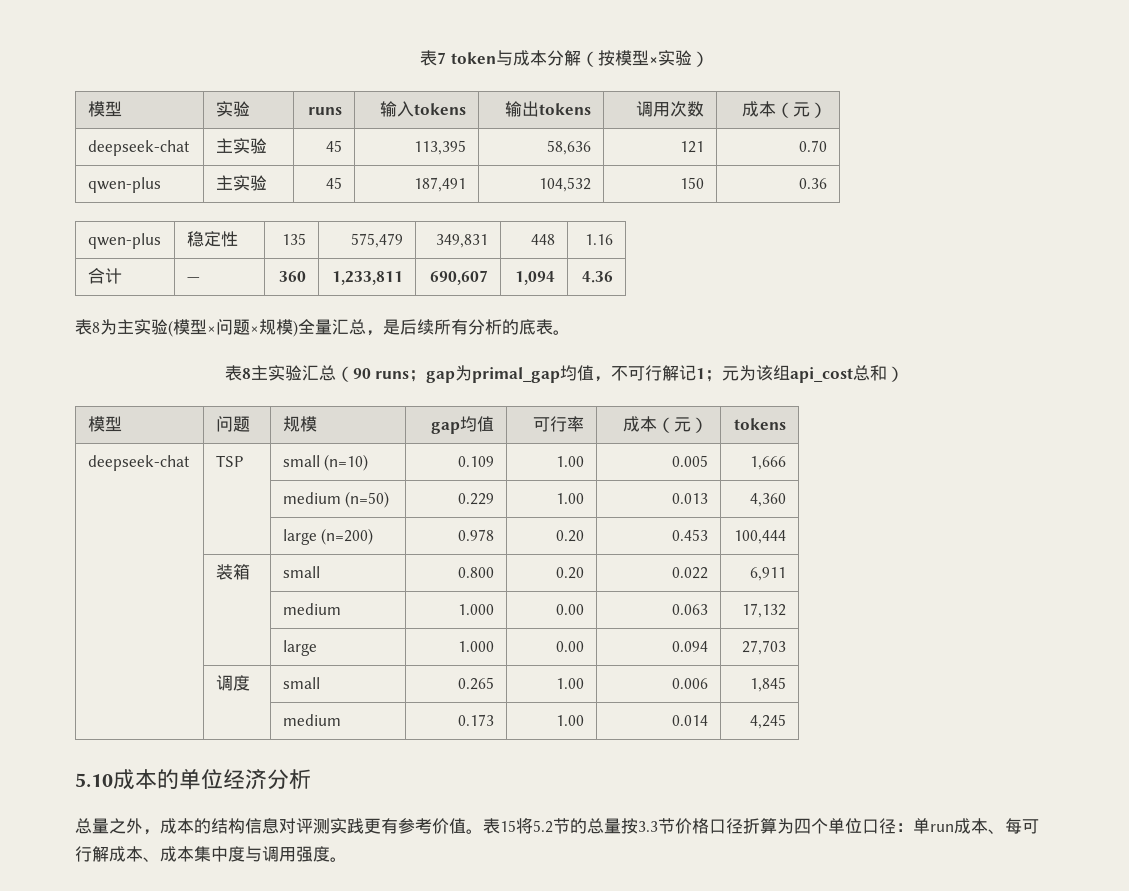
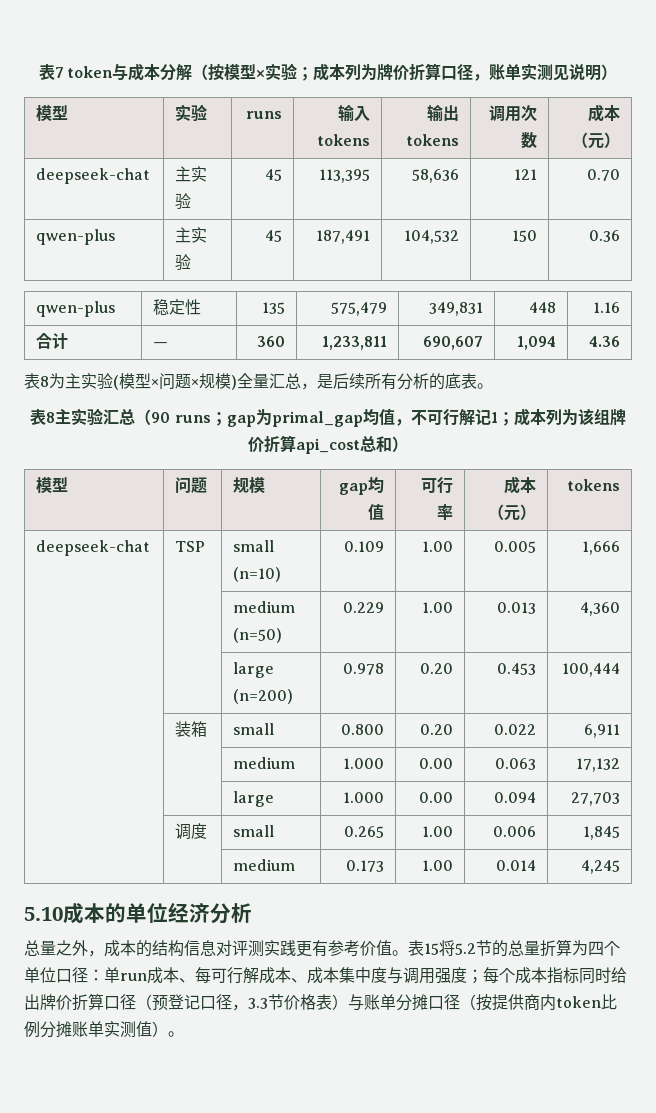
(692, 58) none -> [297,63,602,81] ；成本列为牌价折算口径，账单实测见说明
[722,365,791,381] 元为该组 -> [513,408,626,426] [248,435,296,453] 成本列为该组牌价折算
[621,818,743,834] 按3.3节价格口径 -> (540, 948) none
(330, 854) none -> [467,967,627,984] [24,993,617,1011] [24,1021,168,1038] ；每个成本指标同时给出牌价折算口径（预登记口径，3.3节价格表）与账单分摊口径（按提供商内token比例分摊账单实测值）

